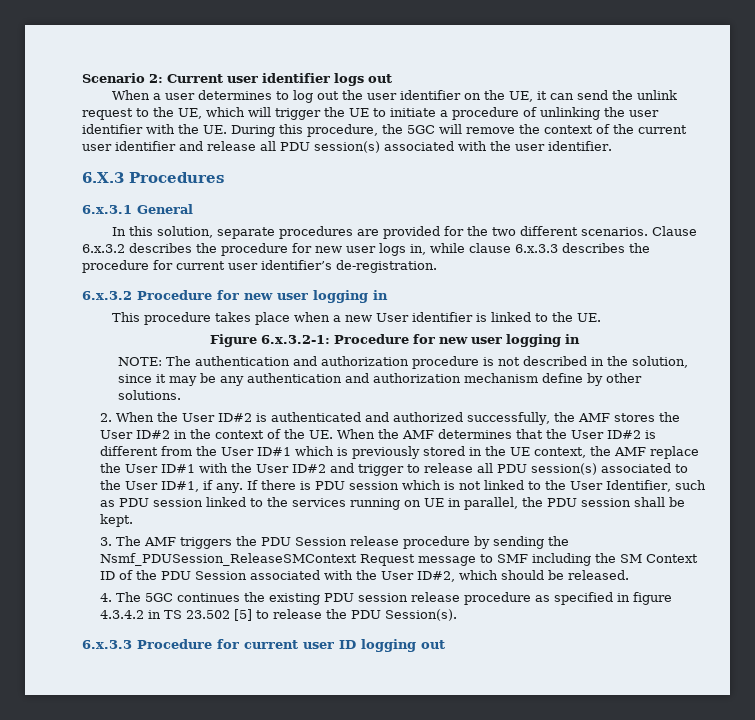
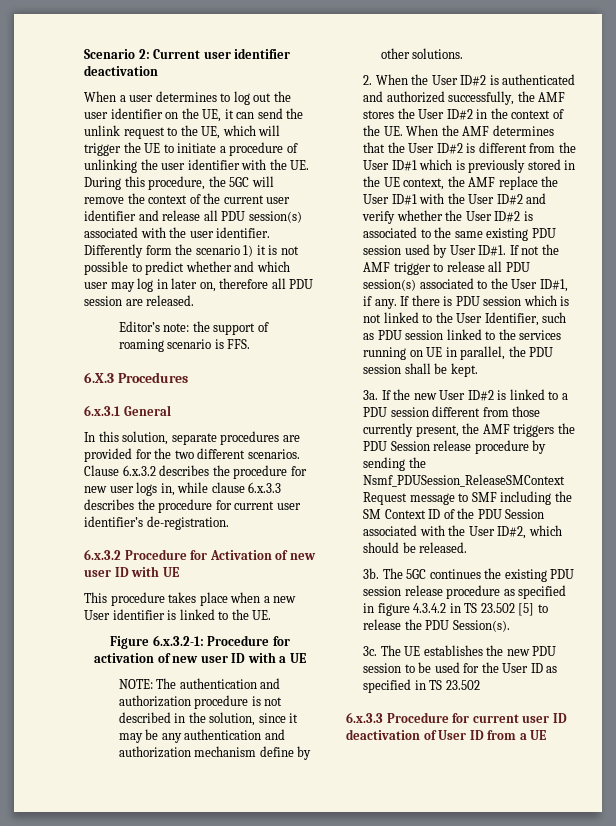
[334,73,392,86] logs out -> [84,65,158,76] deactivation
(612, 146) none -> [84,244,299,258] [84,261,290,275] [84,278,314,292] [84,295,195,306] [118,321,269,335] [118,339,251,352] Differently form the scenario 1) it is not possible to predict whether and which user may log in later on, therefore all PDU session are released. // Editor’s note: the support of roaming scenario is FFS.
[244,290,388,303] new user logging in -> [209,550,316,560] [84,566,179,577] Activation of new user ID with UE
[439,334,580,347] new user logging in -> [94,652,306,663] activation of new user ID with a UE
(355, 468) none -> [362,210,533,224] [363,227,556,241] [363,244,559,258] [363,262,391,272] verify whether the User ID#2 is associated to the same existing PDU session used by User ID#1. If not the AMF
[100,536,142,546] 3. The -> [363,389,568,401] [363,406,541,417] [363,423,480,437] 3a. If the new User ID#2 is linked to a PDU session different from those currently present, the
[100,593,113,602] 4. -> [363,568,380,579] 3b.
(458, 615) none -> [363,645,557,656] [363,662,558,673] [363,679,480,693] // 3c. The UE establishes the new PDU session to be used for the User ID as specified in TS 23.502
[361,639,445,652] logging out -> [346,729,547,740] deactivation of User ID from a UE

